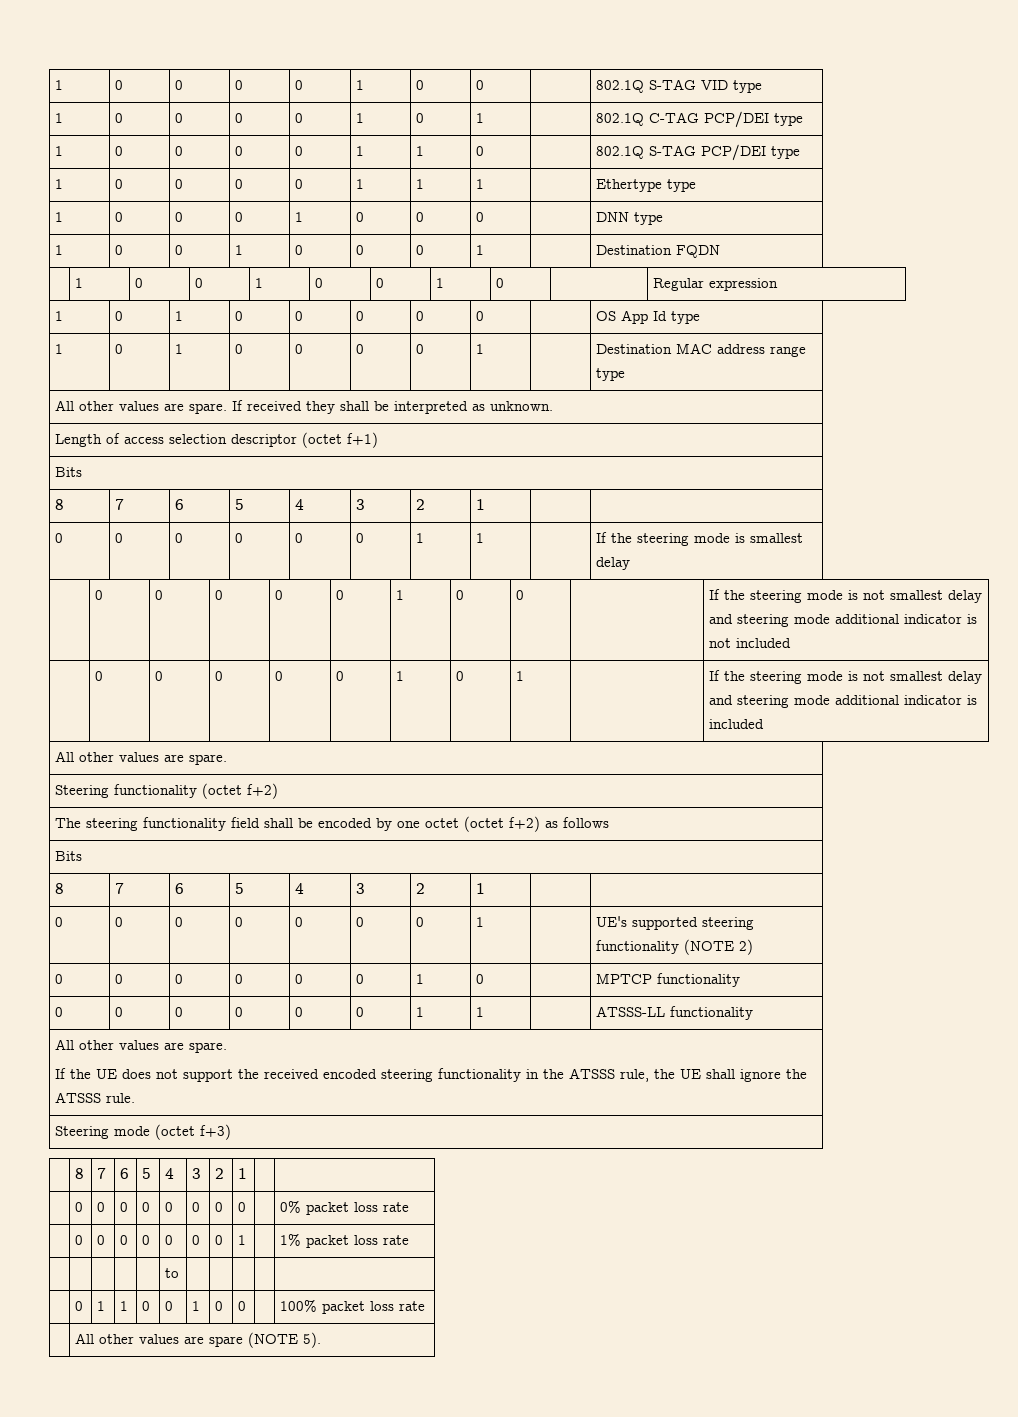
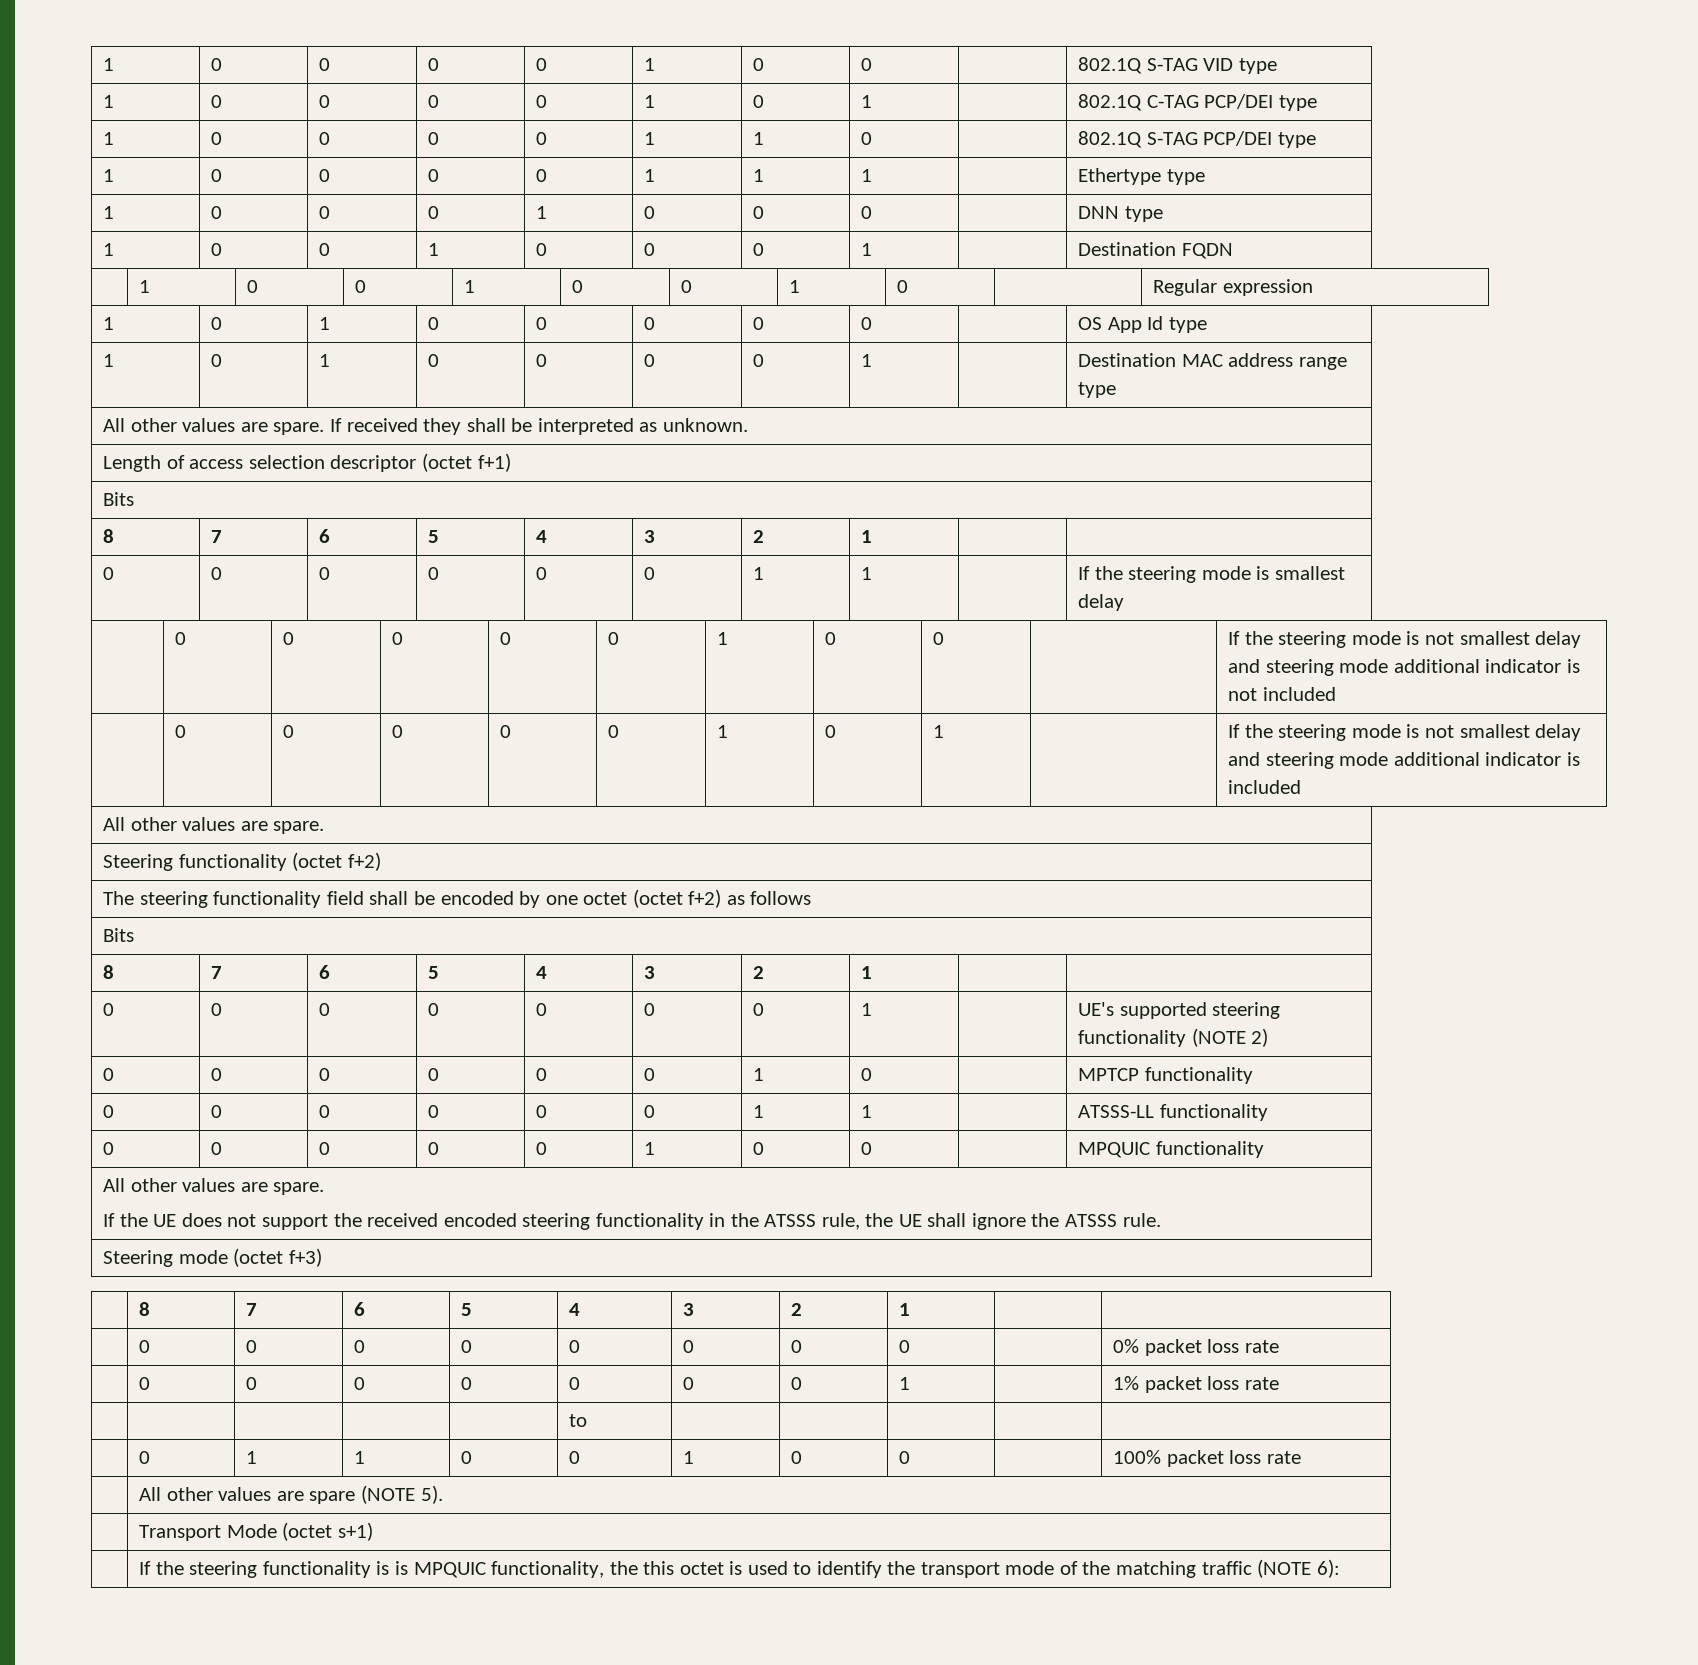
(754, 1013) none -> [103,1142,115,1155] [211,1142,223,1155] [319,1142,331,1155] [428,1142,440,1155] [536,1142,548,1155] [644,1142,656,1155] [753,1142,765,1155] [861,1142,873,1155] [1078,1141,1264,1158] // 0 | 0 | 0 | 0 | 0 | 1 | 0 | 0 | | MPQUIC functionality
(322, 1340) none -> [139,1522,373,1541] [139,1559,1340,1578] // | Transport Mode (octet s+1) // | If the steering functionality is is MPQUIC functionality, the this octet is used to identify the transport mode of the matching traffic (NOTE 6):

